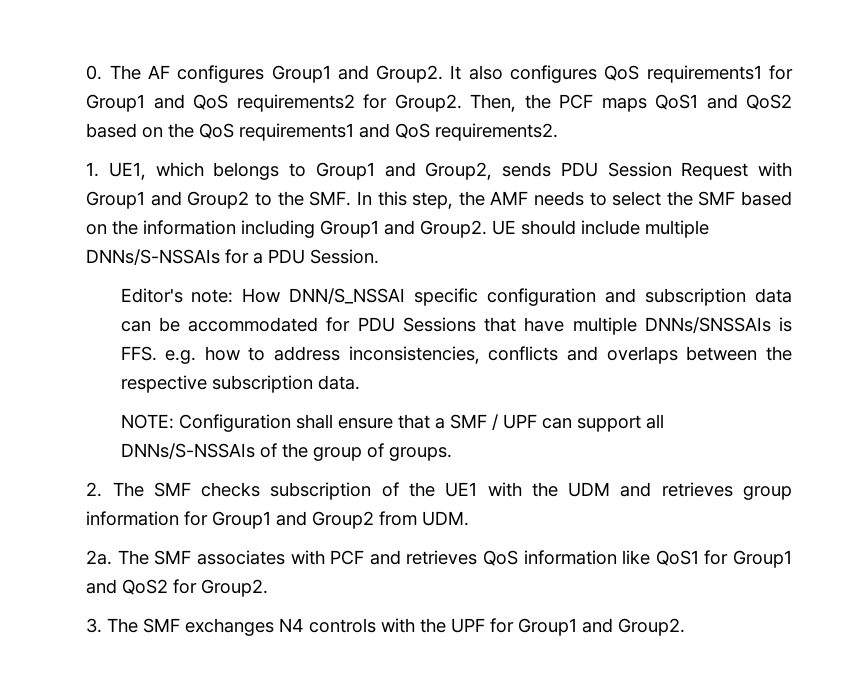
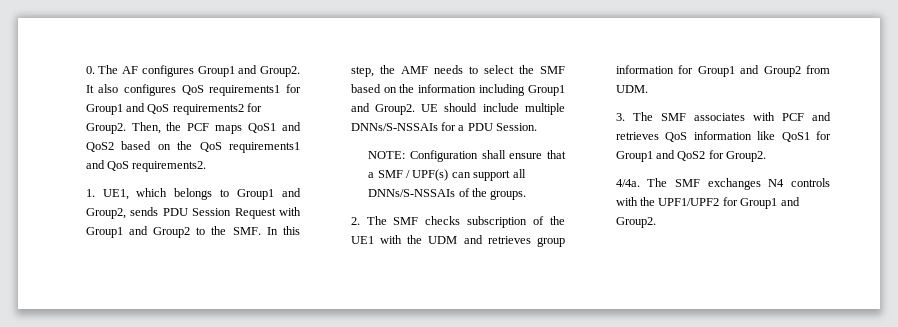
[120,288,793,306] [120,317,793,335] [120,346,792,364] [120,375,360,393] // Editor's note: How DNN/S_NSSAI specific configuration and subscription data can be accommodated for PDU Sessions that have multiple DNNs/SNSSAIs is FFS. e.g. how to address inconsistencies, conflicts and overlaps between the respective subscription data. -> (538, 127) none
[502,414,537,429] UPF -> [412,169,449,181] UPF(s)
[312,443,384,461] group of -> (488, 192) none
[86,550,113,565] 2a. -> [615,113,625,121] 3.
[86,618,103,633] 3. -> [615,179,640,187] 4/4a.
[451,618,486,633] UPF -> [658,198,720,206] UPF1/UPF2

